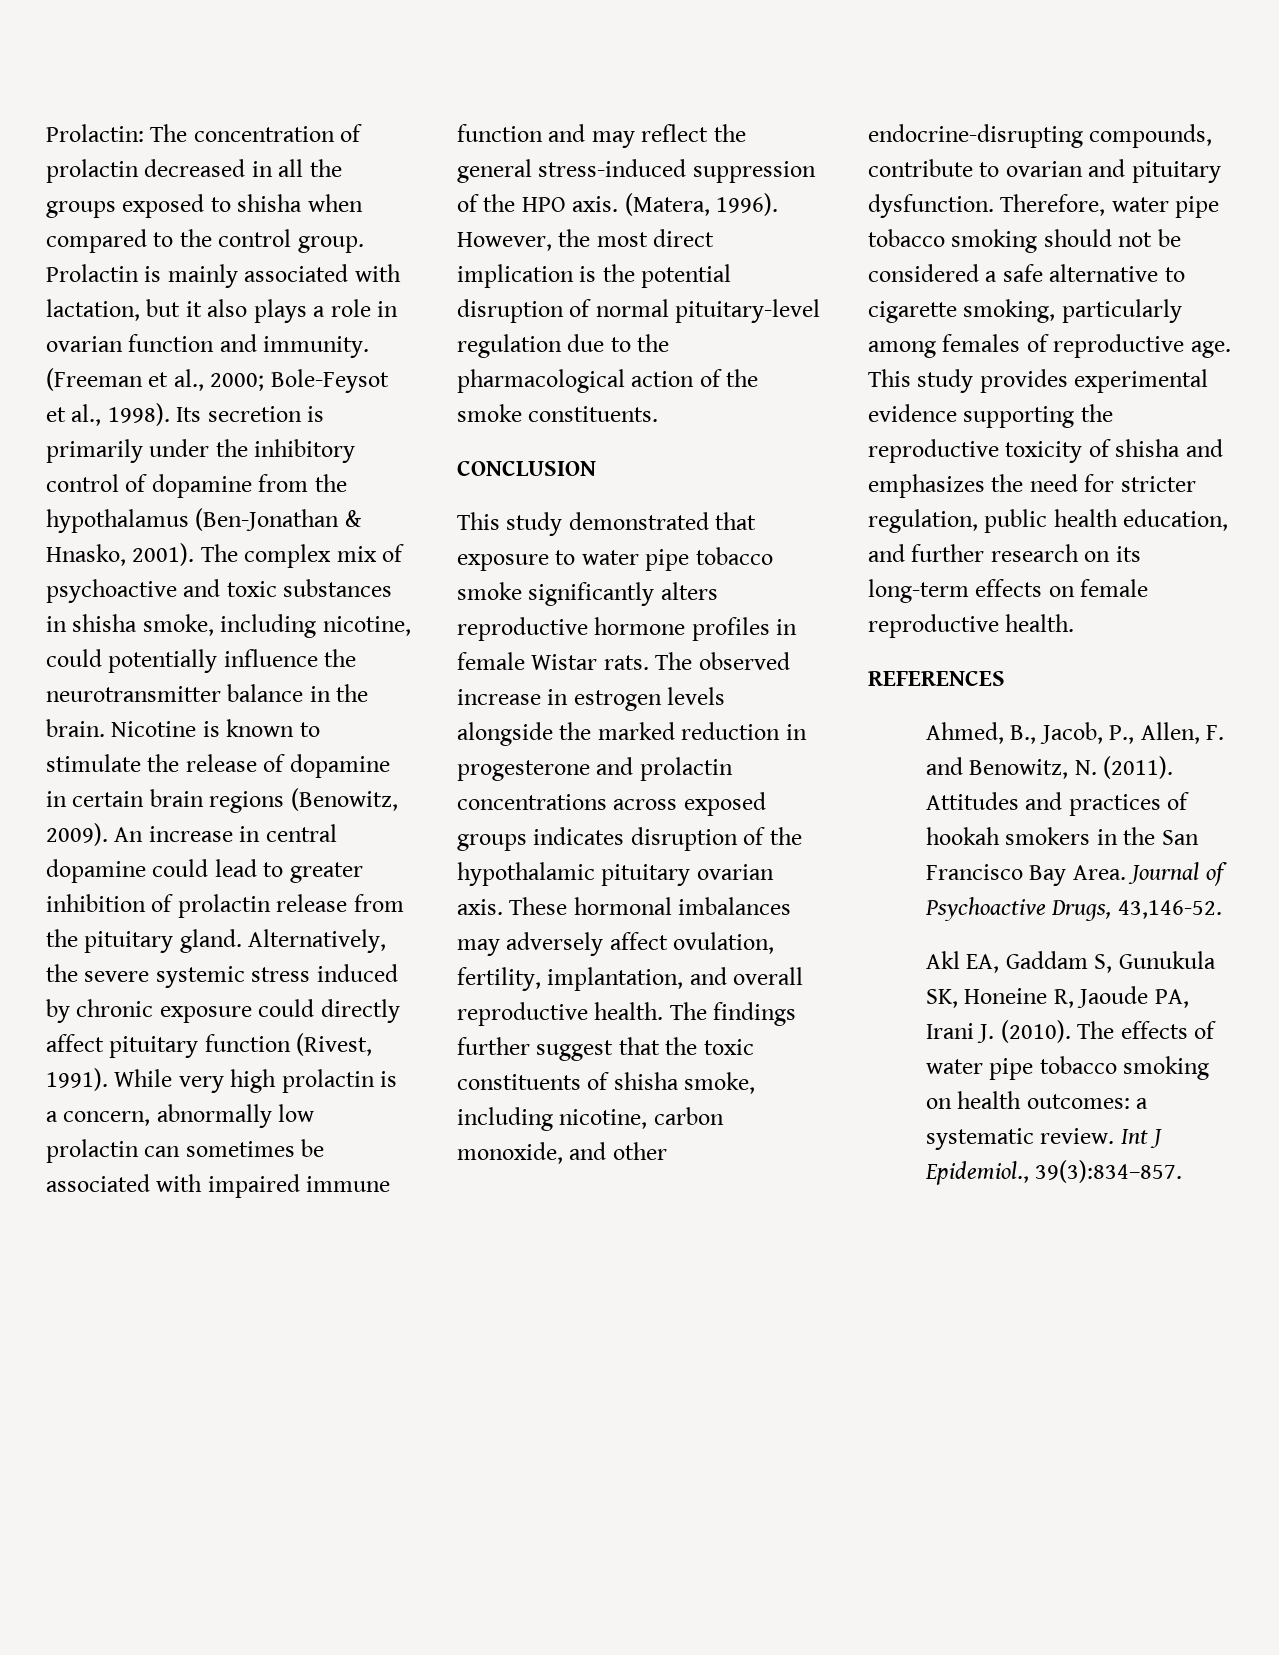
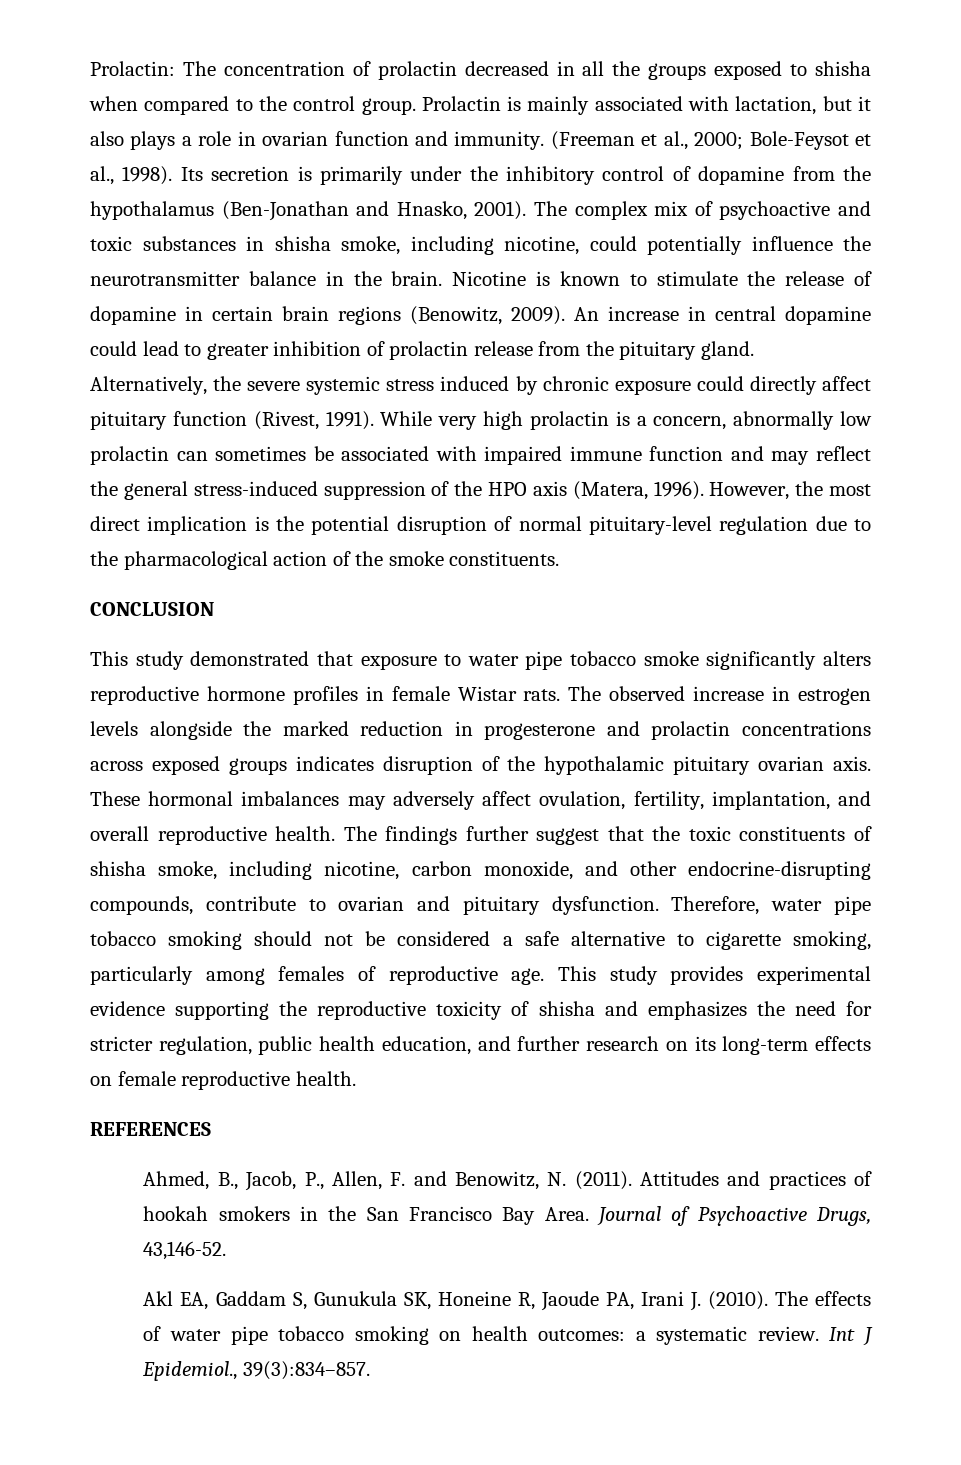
[344,510,362,527] & -> [356,201,390,216] and
[572,196,619,212] axis. -> [532,481,567,496] axis

